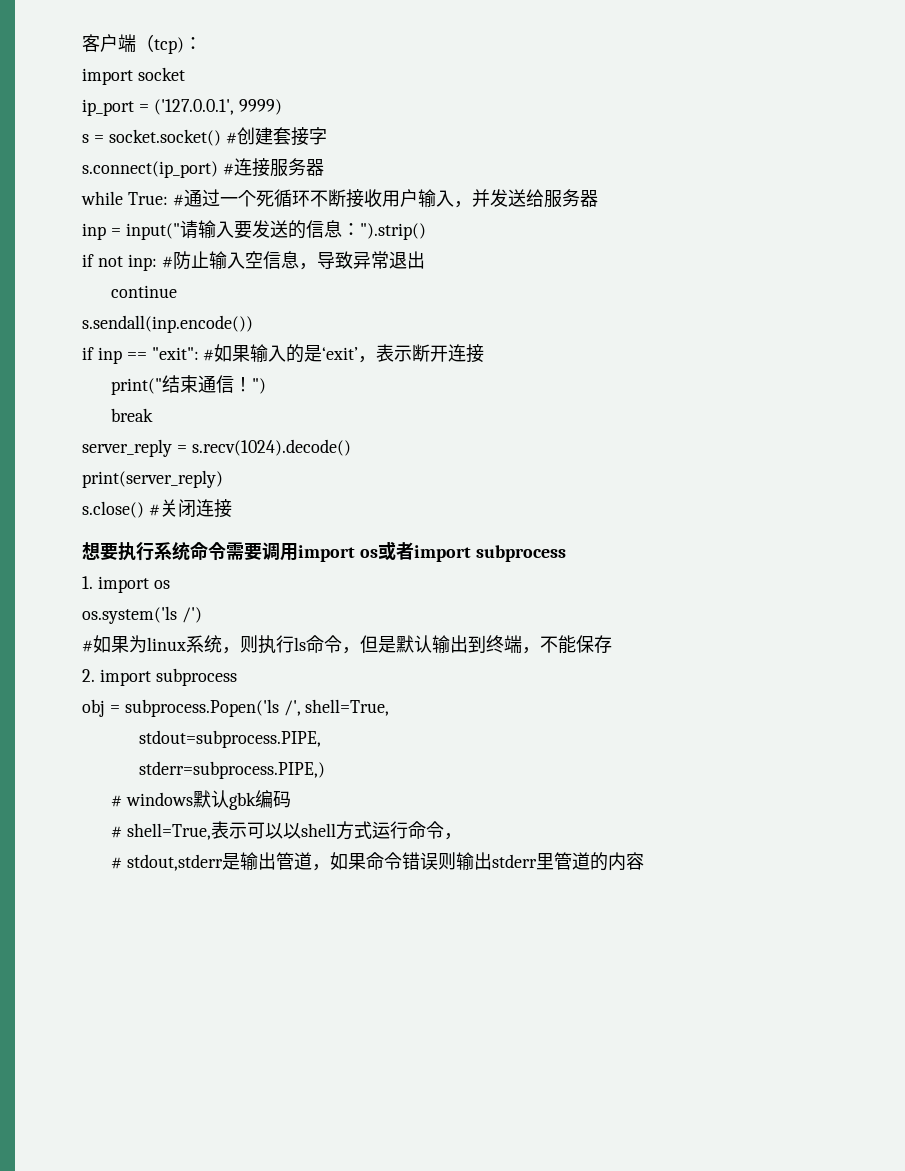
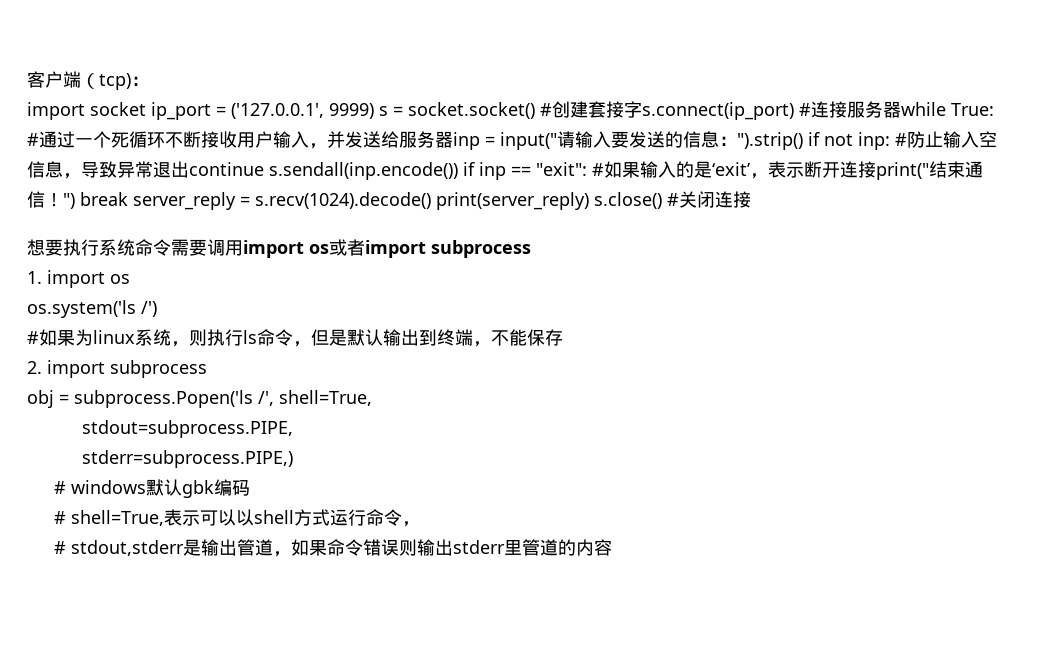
(185, 74) // -> (146, 109) none
(282, 107) // -> (374, 111) none
(327, 136) // -> (642, 109) none
(324, 167) // -> (901, 109) none
(598, 198) // -> (453, 139) none
(426, 231) // -> (803, 141) none
(425, 260) // -> (189, 169) none
(177, 291) // -> (264, 169) none
(253, 324) // -> (458, 171) none
(485, 353) // -> (876, 169) none
(266, 386) // -> (75, 201) none
(153, 415) // -> (128, 199) none
(351, 447) // -> (431, 200) none
(223, 479) // -> (589, 201) none

